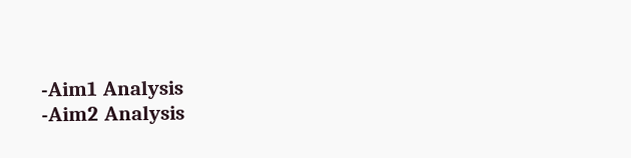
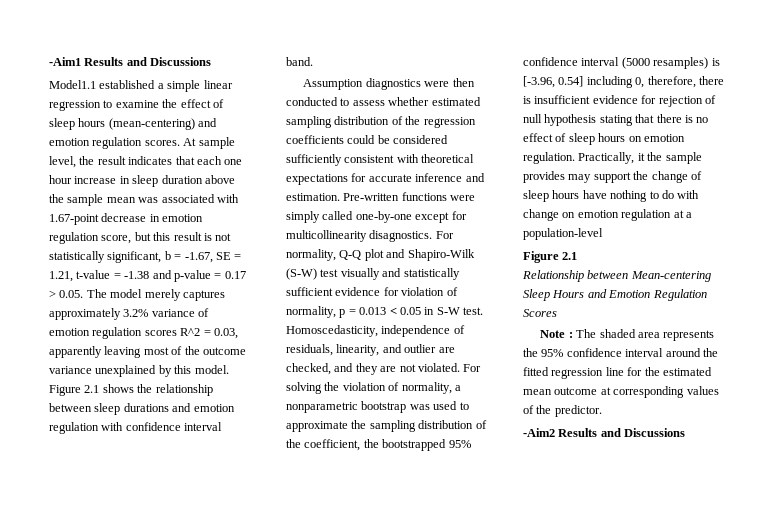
[101,79,184,100] [41,104,185,125] Analysis // -Aim2 Analysis -> [84,57,212,66] [49,80,233,92] [49,99,224,111] [49,118,218,130] [49,137,235,149] [49,156,243,168] [49,175,235,187] [49,194,239,206] [49,213,204,225] [49,232,232,244] [49,251,242,263] [49,270,246,282] [49,289,225,301] [49,308,210,320] [49,327,238,339] [49,346,246,358] [49,365,229,377] [49,384,213,396] [49,403,235,415] [49,422,223,434] [286,57,313,66] [303,78,475,90] [286,97,481,106] [286,116,476,128] [286,135,449,144] [286,154,475,166] [286,173,485,185] [286,192,476,201] [286,211,467,223] [286,230,454,242] [286,249,475,261] [286,268,460,280] [286,287,458,296] [286,306,483,318] [286,325,465,337] [286,344,455,356] [286,363,482,375] [286,382,461,394] [286,401,469,413] [286,420,487,432] [286,439,471,451] [523,57,720,69] [523,76,724,88] [523,95,716,107] [523,114,709,126] [523,133,685,145] [523,152,702,164] [523,171,702,183] [523,190,700,202] [523,209,692,221] [523,228,603,240] [523,251,578,263] [522,270,711,282] [523,289,707,301] [523,309,557,317] [540,329,715,341] [523,348,718,357] [523,367,712,379] [523,386,719,398] [523,405,602,417] [523,428,686,437] Results and Discussions // Model1.1 established a simple linear regression to examine the effect of sleep hours (mean-centering) and emotion regulation scores. At sample level, the result indicates that each one hour increase in sleep duration above the sample mean was associated with 1.67-point decrease in emotion regulation score, but this result is not statistically significant, b = -1.67, SE = 1.21, t-value = -1.38 and p-value = 0.17 > 0.05. The model merely captures approximately 3.2% variance of emotion regulation scores R^2 = 0.03, apparently leaving most of the outcome variance unexplained by this model. Figure 2.1 shows the relationship between sleep durations and emotion regulation with confidence interval band. // Assumption diagnostics were then conducted to assess whether estimated sampling distribution of the regression coefficients could be considered sufficiently consistent with theoretical expectations for accurate inference and estimation. Pre-written functions were simply called one-by-one except for multicollinearity disagnostics. For normality, Q-Q plot and Shapiro-Wilk (S-W) test visually and statistically sufficient evidence for violation of normality, p = 0.013 < 0.05 in S-W test. Homoscedasticity, independence of residuals, linearity, and outlier are checked, and they are not violated. For solving the violation of normality, a nonparametric bootstrap was used to approximate the sampling distribution of the coefficient, the bootstrapped 95% confidence interval (5000 resamples) is [-3.96, 0.54] including 0, therefore, there is insufficient evidence for rejection of null hypothesis stating that there is no effect of sleep hours on emotion regulation. Practically, it the sample provides may support the change of sleep hours have nothing to do with change on emotion regulation at a population-level // Figure 2.1 // Relationship between Mean-centering Sleep Hours and Emotion Regulation Scores // Note : The shaded area represents the 95% confidence interval around the fitted regression line for the estimated mean outcome at corresponding values of the predictor. // -Aim2 Results and Discussions

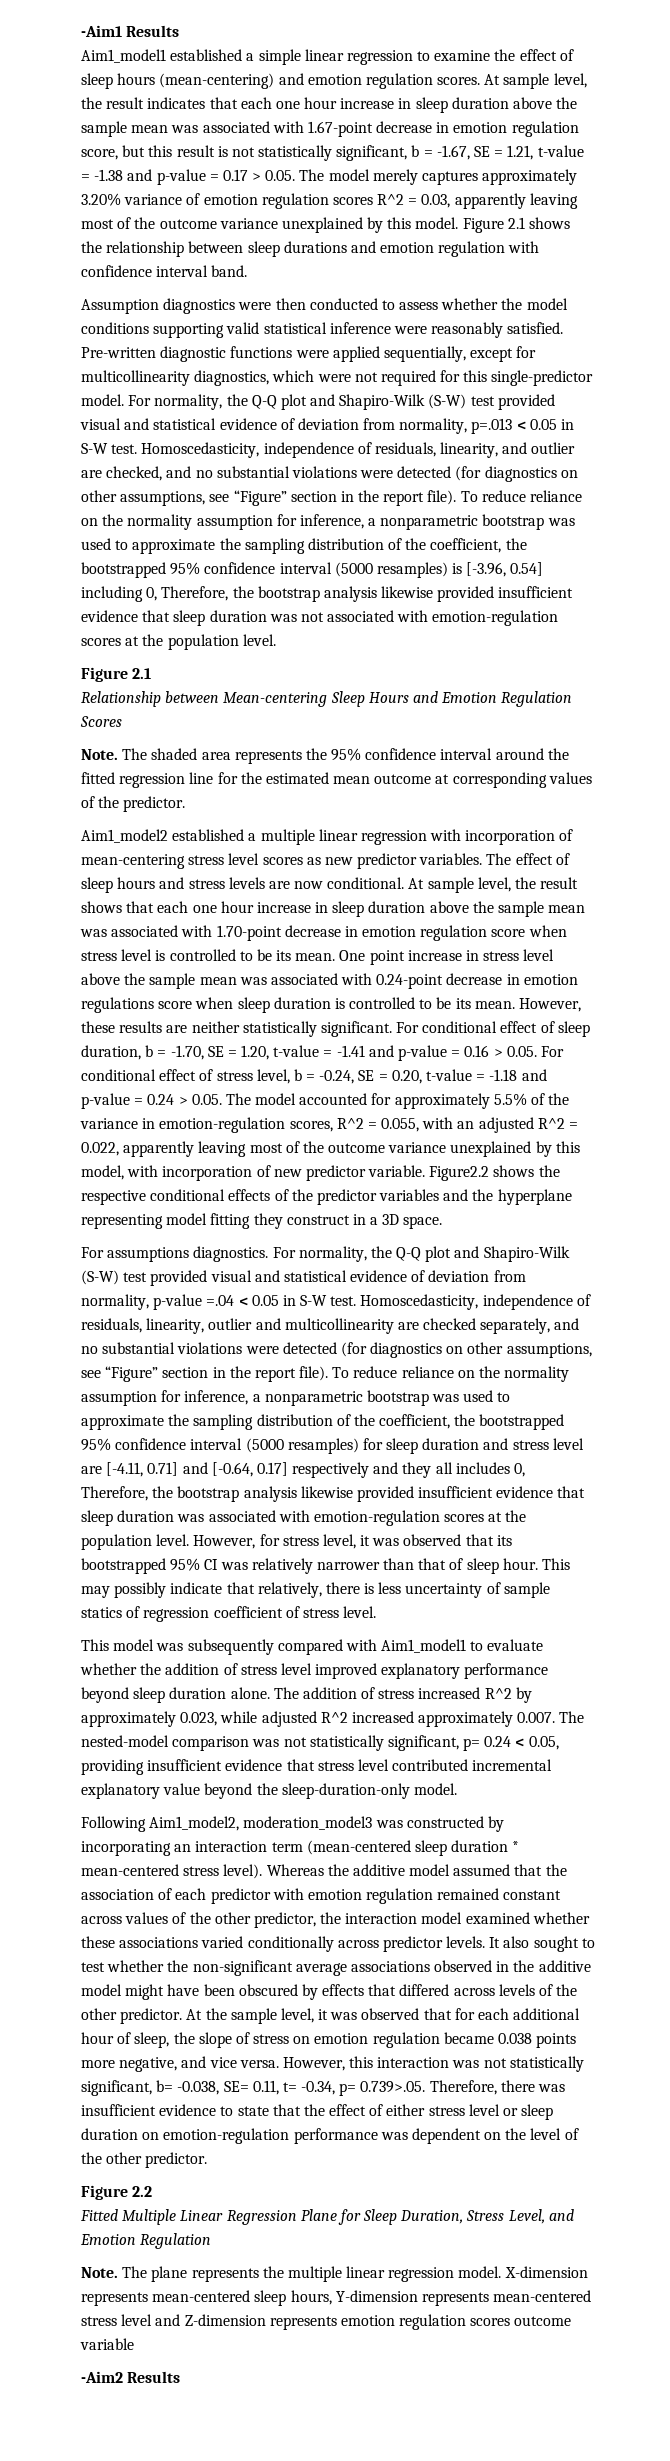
[126,57,212,66] [49,80,96,89] and Discussions // Model1.1 -> [81,49,166,63] // Aim1_model1
[123,309,149,317] 3.2% -> [81,193,121,206] 3.20%
[431,97,481,106] [286,116,476,128] [286,135,449,144] [286,154,475,166] [286,173,485,185] [286,192,476,201] [286,211,467,223] [286,230,454,242] [286,249,475,261] [286,268,460,280] [286,287,458,296] [286,306,387,318] estimated sampling distribution of the regression coefficients could be considered sufficiently consistent with theoretical expectations for accurate inference and estimation. Pre-written functions were simply called one-by-one except for multicollinearity disagnostics. For normality, Q-Q plot and Shapiro-Wilk (S-W) test visually and statistically sufficient evidence for violation of normality, p = 0.013 -> [501,298,568,310] [81,322,564,338] [81,346,537,362] [81,370,594,386] [81,394,555,410] [80,418,513,434] the model conditions supporting valid statistical inference were reasonably satisfied. Pre-written diagnostic functions were applied sequentially, except for multicollinearity diagnostics, which were not required for this single-predictor model. For normality, the Q-Q plot and Shapiro-Wilk (S-W) test provided visual and statistical evidence of deviation from normality, p=.013
[355,363,482,375] [286,382,452,394] they are not violated. For solving the violation of normality, -> [195,466,578,482] [81,490,583,506] [81,514,364,530] no substantial violations were detected (for diagnostics on other assumptions, see “Figure” section in the report file). To reduce reliance on the normality assumption for inference,
[647,76,724,88] [523,95,716,107] [523,114,709,126] [523,133,685,145] [523,152,702,164] [523,171,702,183] [523,190,700,202] [523,209,692,221] [523,228,603,240] therefore, there is insufficient evidence for rejection of null hypothesis stating that there is no effect of sleep hours on emotion regulation. Practically, it the sample provides may support the change of sleep hours have nothing to do with change on emotion regulation at a population-level -> [161,586,574,602] [81,610,559,626] [81,634,276,650] Therefore, the bootstrap analysis likewise provided insufficient evidence that sleep duration was not associated with emotion-regulation scores at the population level.
[540,330,573,338] Note : -> [81,749,118,760] Note.
(602, 411) none -> [81,829,574,845] [81,853,570,869] [81,877,579,893] [81,901,586,917] [80,925,567,941] [81,949,555,965] [81,973,578,989] [81,997,582,1013] [81,1021,590,1037] [81,1045,564,1061] [81,1069,547,1084] [81,1093,570,1109] [80,1117,579,1133] [81,1141,580,1157] [81,1165,560,1181] [81,1189,572,1205] [81,1213,443,1229] [81,1246,570,1262] [81,1270,526,1286] [81,1294,591,1310] [81,1318,580,1334] [81,1342,592,1358] [81,1366,570,1382] [81,1390,511,1406] [81,1414,565,1430] [81,1438,584,1454] [81,1462,526,1478] [81,1486,586,1502] [81,1510,527,1526] [81,1534,512,1550] [81,1558,571,1574] [81,1582,550,1598] [81,1606,377,1622] [81,1639,544,1655] [80,1663,549,1679] [81,1687,532,1703] [81,1711,585,1727] [81,1735,559,1751] [81,1759,553,1775] [81,1783,457,1799] [81,1816,504,1832] [81,1840,520,1856] [81,1864,567,1879] [81,1888,562,1904] [81,1912,590,1928] [81,1936,595,1952] [81,1960,591,1976] [81,1984,578,2000] [81,2008,581,2024] [81,2032,577,2048] [81,2056,584,2072] [81,2080,566,2096] [81,2104,554,2120] [81,2128,579,2144] [81,2152,208,2168] [81,2185,153,2200] [80,2209,574,2225] [80,2233,212,2249] [81,2266,588,2282] [81,2290,592,2306] [81,2314,572,2330] [80,2338,134,2350] // Aim1_model2 established a multiple linear regression with incorporation of mean-centering stress level scores as new predictor variables. The effect of sleep hours and stress levels are now conditional. At sample level, the result shows that each one hour increase in sleep duration above the sample mean was associated with 1.70-point decrease in emotion regulation score when stress level is controlled to be its mean. One point increase in stress level above the sample mean was associated with 0.24-point decrease in emotion regulations score when sleep duration is controlled to be its mean. However, these results are neither statistically significant. For conditional effect of sleep duration, b = -1.70, SE = 1.20, t-value = -1.41 and p-value = 0.16 > 0.05. For conditional effect of stress level, b = -0.24, SE = 0.20, t-value = -1.18 and p-value = 0.24 > 0.05. The model accounted for approximately 5.5% of the variance in emotion-regulation scores, R^2 = 0.055, with an adjusted R^2 = 0.022, apparently leaving most of the outcome variance unexplained by this model, with incorporation of new predictor variable. Figure2.2 shows the respective conditional effects of the predictor variables and the hyperplane representing model fitting they construct in a 3D space. // For assumptions diagnostics. For normality, the Q-Q plot and Shapiro-Wilk (S-W) test provided visual and statistical evidence of deviation from normality, p-value =.04 < 0.05 in S-W test. Homoscedasticity, independence of residuals, linearity, outlier and multicollinearity are checked separately, and no substantial violations were detected (for diagnostics on other assumptions, see “Figure” section in the report file). To reduce reliance on the normality assumption for inference, a nonparametric bootstrap was used to approximate the sampling distribution of the coefficient, the bootstrapped 95% confidence interval (5000 resamples) for sleep duration and stress level are [-4.11, 0.71] and [-0.64, 0.17] respectively and they all includes 0, Therefore, the bootstrap analysis likewise provided insufficient evidence that sleep duration was associated with emotion-regulation scores at the population level. However, for stress level, it was observed that its bootstrapped 95% CI was relatively narrower than that of sleep hour. This may possibly indicate that relatively, there is less uncertainty of sample statics of regression coefficient of stress level. // This model was subsequently compared with Aim1_model1 to evaluate whether the addition of stress level improved explanatory performance beyond sleep duration alone. The addition of stress increased R^2 by approximately 0.023, while adjusted R^2 increased approximately 0.007. The nested-model comparison was not statistically significant, p= 0.24 < 0.05, providing insufficient evidence that stress level contributed incremental explanatory value beyond the sleep-duration-only model. // Following Aim1_model2, moderation_model3 was constructed by incorporating an interaction term (mean-centered sleep duration * mean-centered stress level). Whereas the additive model assumed that the association of each predictor with emotion regulation remained constant across values of the other predictor, the interaction model examined whether these associations varied conditionally across predictor levels. It also sought to test whether the non-significant average associations observed in the additive model might have been obscured by effects that differed across levels of the other predictor. At the sample level, it was observed that for each additional hour of sleep, the slope of stress on emotion regulation became 0.038 points more negative, and vice versa. However, this interaction was not statistically significant, b= -0.038, SE= 0.11, t= -0.34, p= 0.739>.05. Therefore, there was insufficient evidence to state that the effect of either stress level or sleep duration on emotion-regulation performance was dependent on the level of the other predictor. // Figure 2.2 // Fitted Multiple Linear Regression Plane for Sleep Duration, Stress Level, and Emotion Regulation // Note. The plane represents the multiple linear regression model. X-dimension represents mean-centered sleep hours, Y-dimension represents mean-centered stress level and Z-dimension represents emotion regulation scores outcome variable
[600,428,686,437] and Discussions -> (181, 2377) none

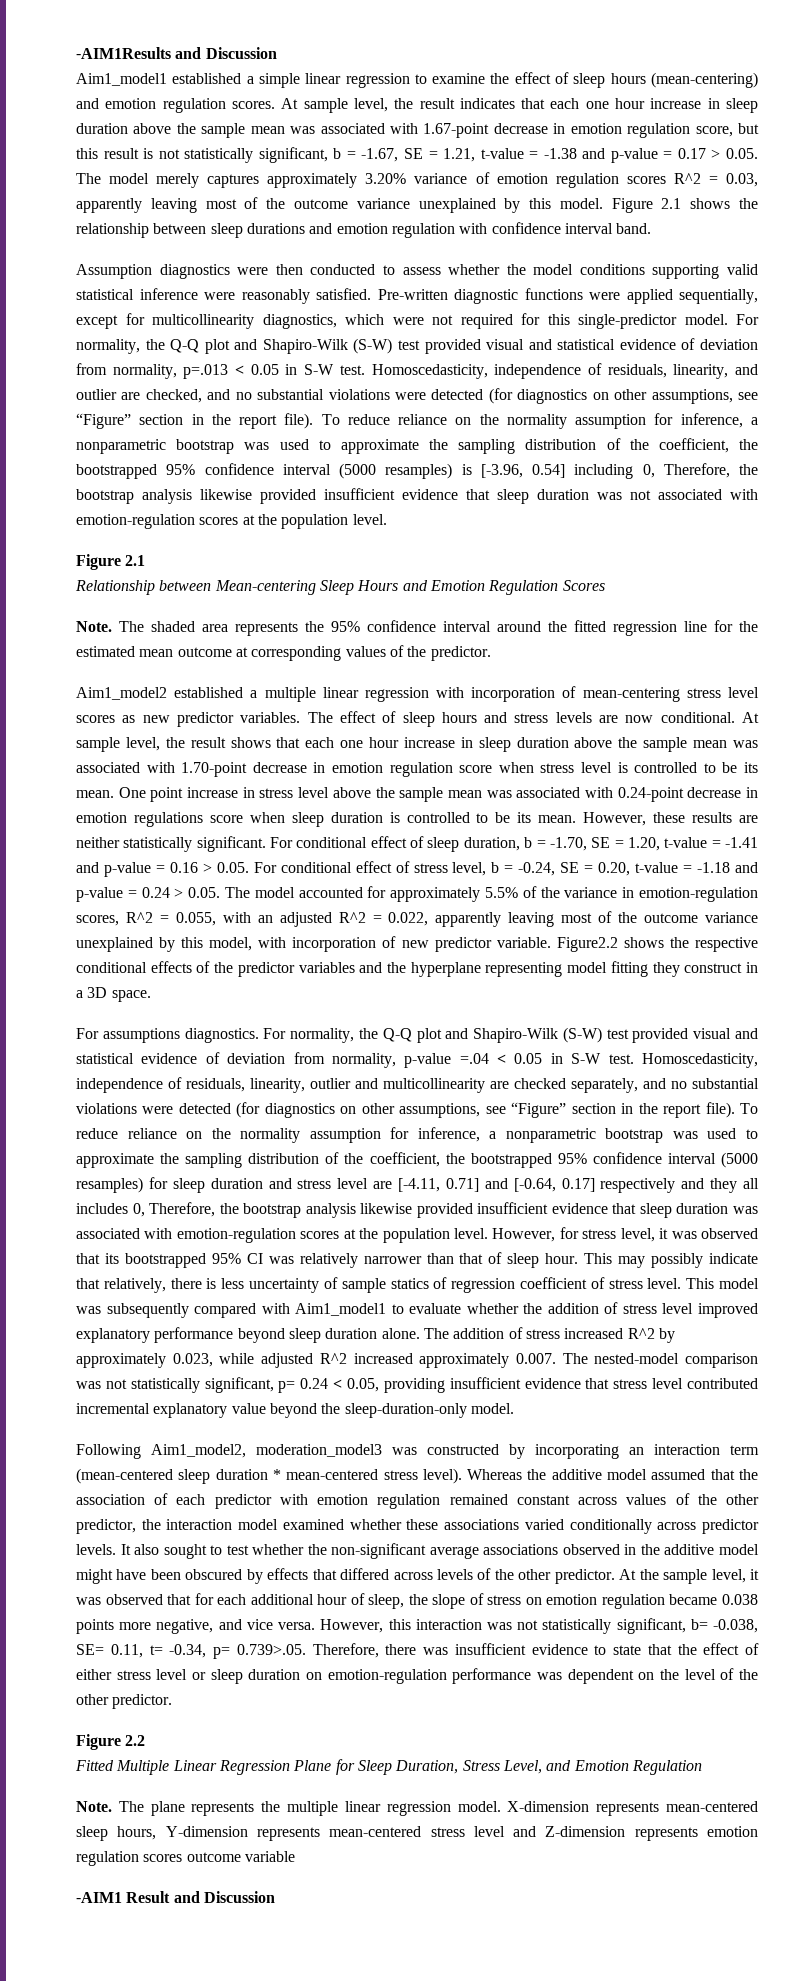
[81,25,180,37] -Aim1 Results -> [76,47,277,59] -AIM1Results and Discussion
(377, 1612) // -> (682, 1283) none
[81,2371,181,2383] -Aim2 Results -> [76,1891,275,1903] -AIM1 Result and Discussion

